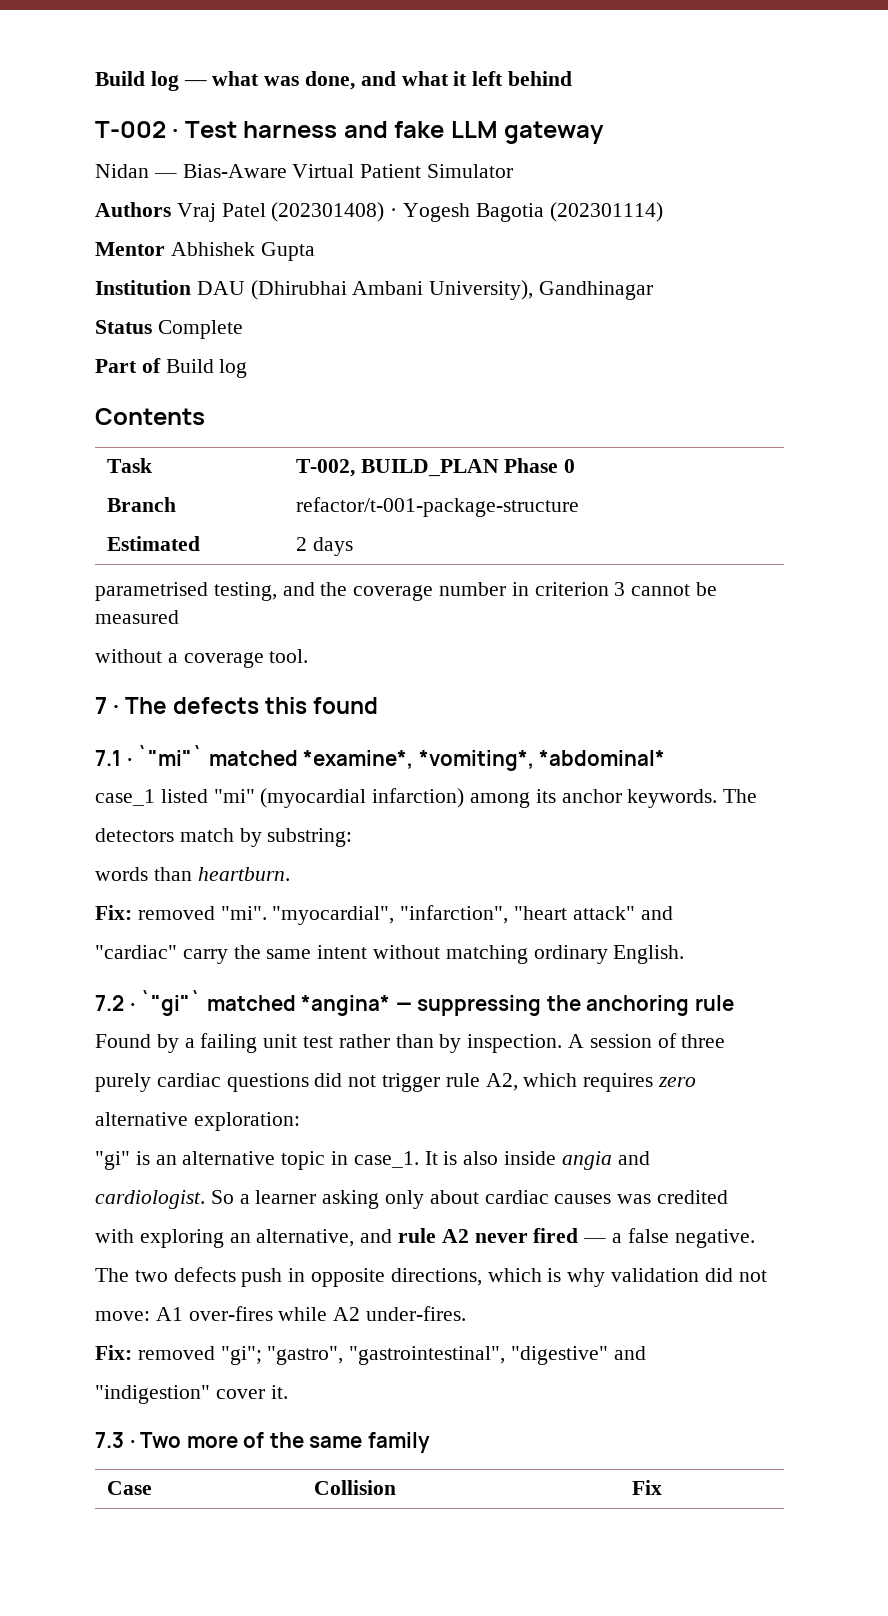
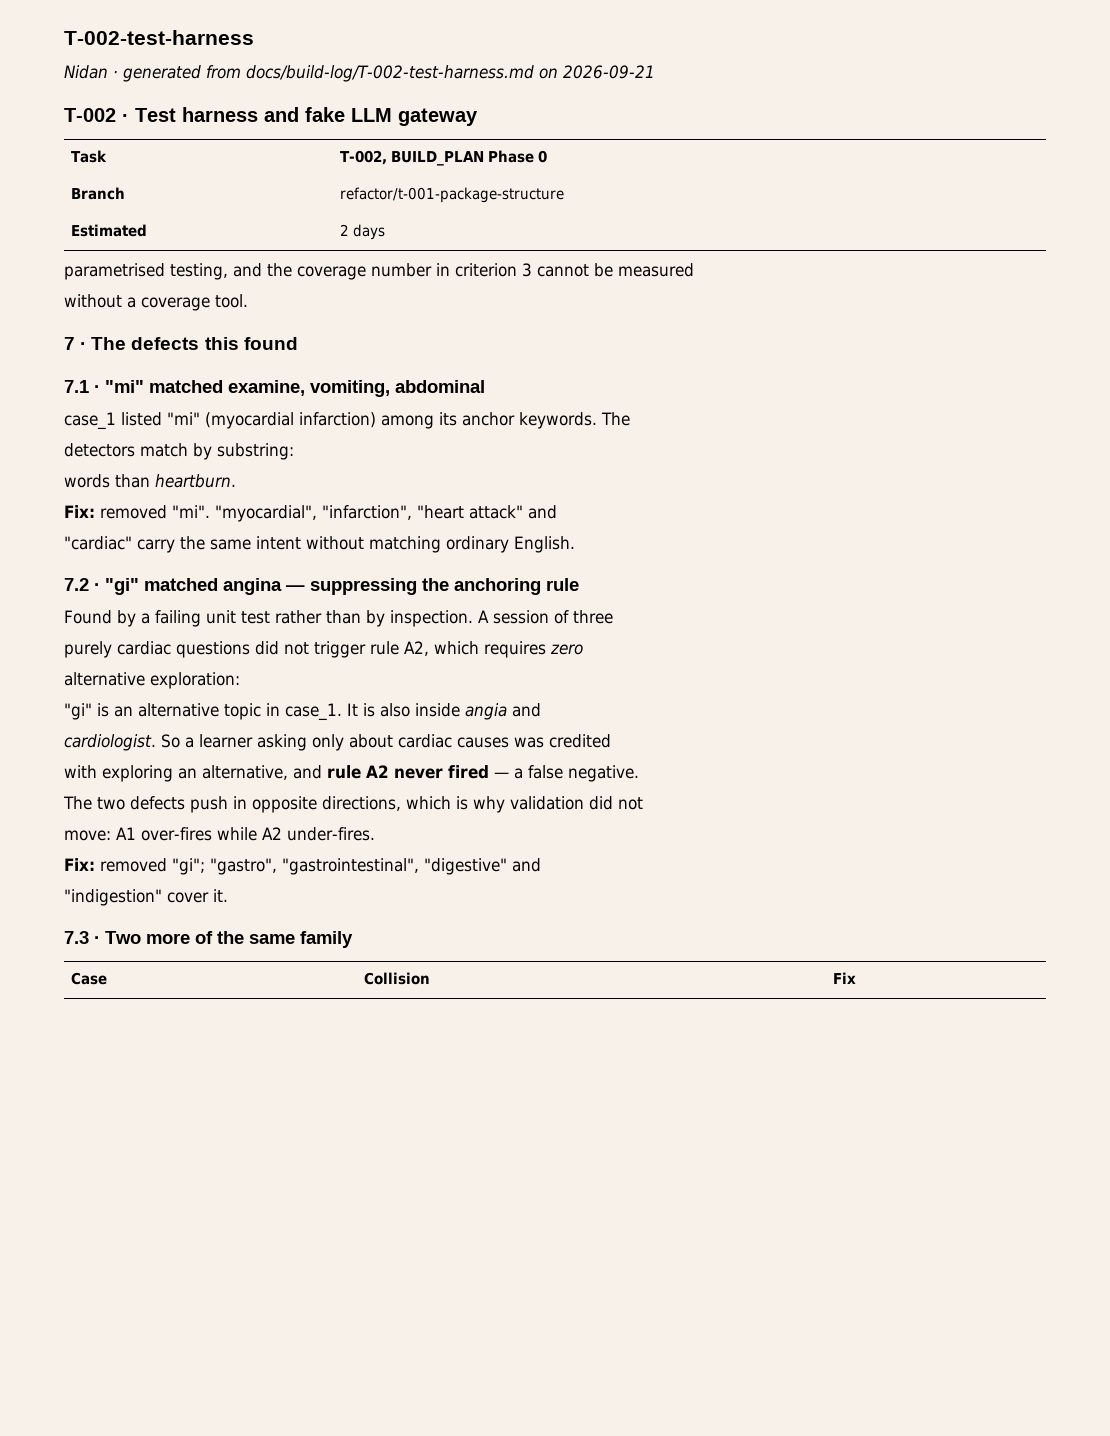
[95,71,573,91] Build log — what was done, and what it left behind -> [64,30,254,45] [64,65,655,82] T-002-test-harness // Nidan · generated from docs/build-log/T-002-test-harness.md on 2026-09-21
[95,164,514,178] [95,202,663,222] [95,242,315,261] [95,280,654,300] [95,320,243,339] [95,358,248,378] [95,408,205,425] // Nidan — Bias-Aware Virtual Patient Simulator // Authors Vraj Patel (202301408) · Yogesh Bagotia (202301114) // Mentor Abhishek Gupta // Institution DAU (Dhirubhai Ambani University), Gandhinagar // Status Complete // Part of Build log // Contents -> (478, 117) none
[137,745,666,771] `"mi"` matched *examine*, *vomiting*, *abdominal* -> [105,380,485,397] "mi" matched examine, vomiting, abdominal
[140,990,391,1016] `"gi"` matched *angina* -> [105,578,282,595] "gi" matched angina

